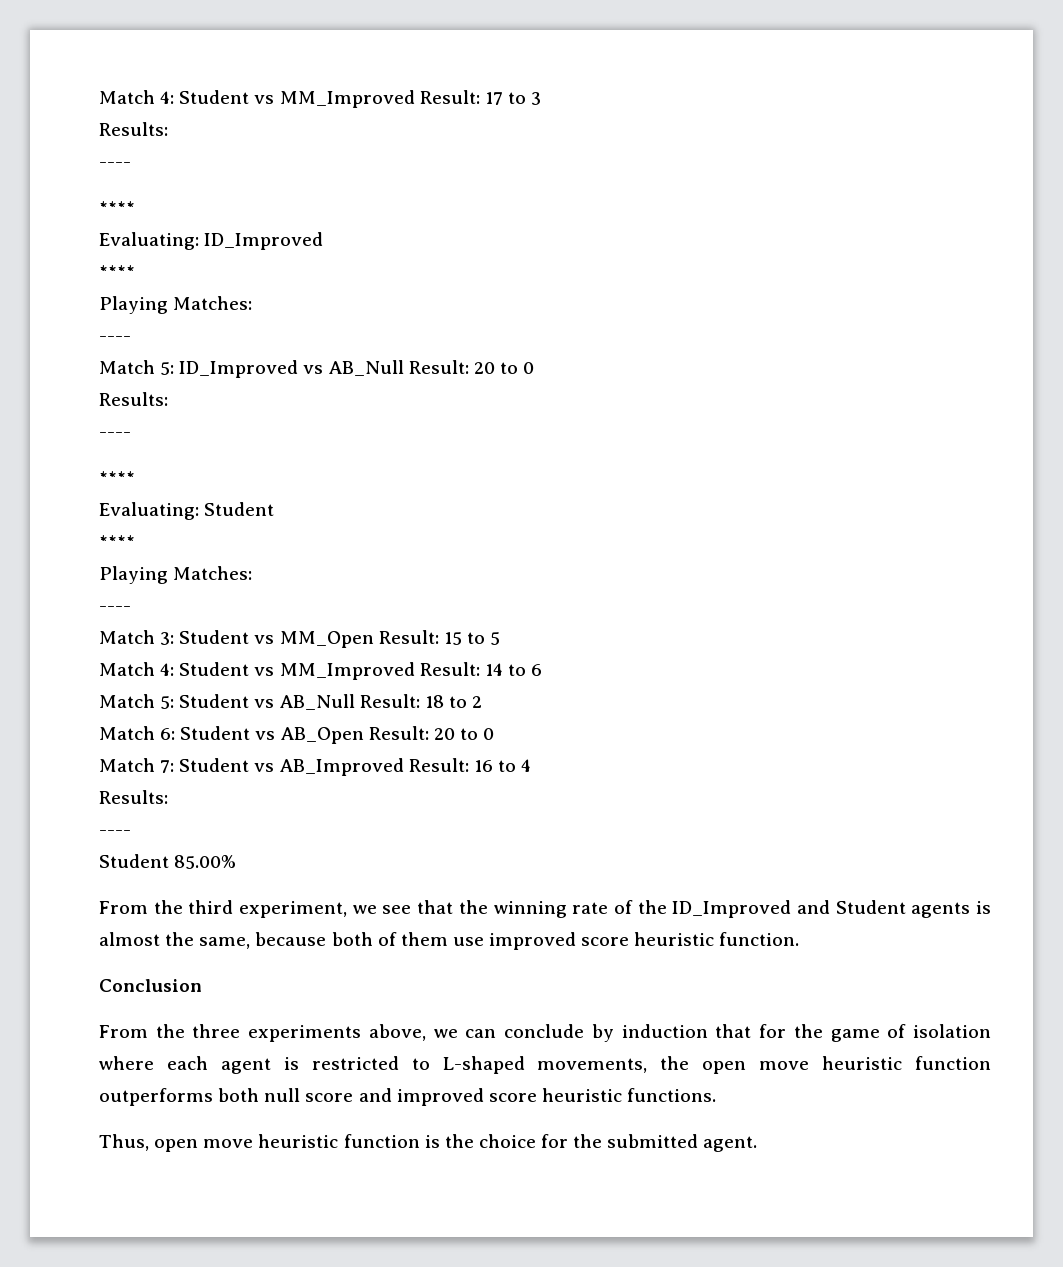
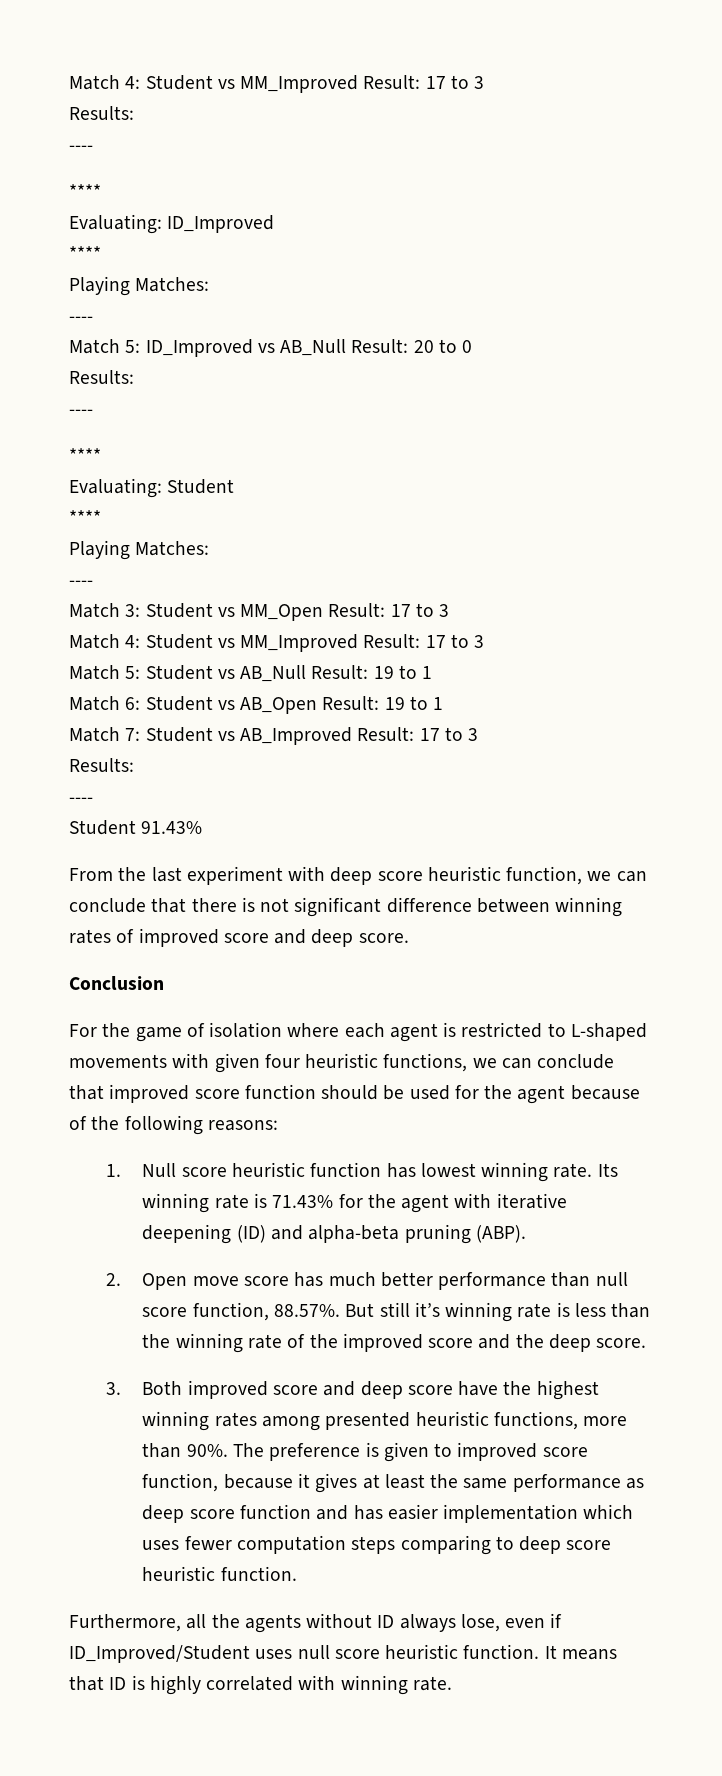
[443,632,501,645] [99,662,543,680] 15 to 5 // Match 4: Student vs MM_Improved Result: 14 to 6 -> [390,603,450,617] [69,634,485,652] 17 to 3 // Match 4: Student vs MM_Improved Result: 17 to 3
[424,695,483,708] 18 to 2 -> [373,665,433,679] 19 to 1
[433,728,495,740] 20 to 0 -> [384,696,444,710] 19 to 1
[473,759,532,772] 16 to 4 -> [419,727,479,741] 17 to 3
[174,855,237,869] [99,900,991,918] [99,932,800,950] [99,979,202,992] [99,1024,787,1042] 85.00% // From the third experiment, we see that the winning rate of the ID_Improved and Student agents is almost the same, because both of them use improved score heuristic function. // Conclusion // From the three experiments above, we can conclude by induction that for -> [141,821,203,834] [69,866,647,885] [69,897,623,917] [69,928,409,947] [69,976,164,990] [69,1024,97,1037] 91.43% // From the last experiment with deep score heuristic function, we can conclude that there is not significant difference between winning rates of improved score and deep score. // Conclusion // For
[537,1056,991,1074] [99,1088,717,1106] [99,1134,758,1152] movements, the open move heuristic function outperforms both null score and improved score heuristic functions. // Thus, open move heuristic function is the choice for the submitted agent. -> [69,1053,615,1073] [69,1084,640,1104] [69,1115,278,1135] [105,1162,618,1182] [142,1193,567,1213] [142,1224,526,1244] [105,1272,628,1290] [142,1302,651,1322] [142,1333,647,1353] [105,1380,599,1400] [142,1411,628,1431] [142,1442,588,1462] [142,1473,644,1493] [142,1504,634,1523] [142,1535,612,1555] [142,1566,297,1581] [69,1613,563,1633] [69,1644,617,1663] [69,1675,452,1695] movements with given four heuristic functions, we can conclude that improved score function should be used for the agent because of the following reasons: // 1. Null score heuristic function has lowest winning rate. Its winning rate is 71.43% for the agent with iterative deepening (ID) and alpha-beta pruning (ABP). // 2. Open move score has much better performance than null score function, 88.57%. But still it’s winning rate is less than the winning rate of the improved score and the deep score. // 3. Both improved score and deep score have the highest winning rates among presented heuristic functions, more than 90%. The preference is given to improved score function, because it gives at least the same performance as deep score function and has easier implementation which uses fewer computation steps comparing to deep score heuristic function. // Furthermore, all the agents without ID always lose, even if ID_Improved/Student uses null score heuristic function. It means that ID is highly correlated with winning rate.

